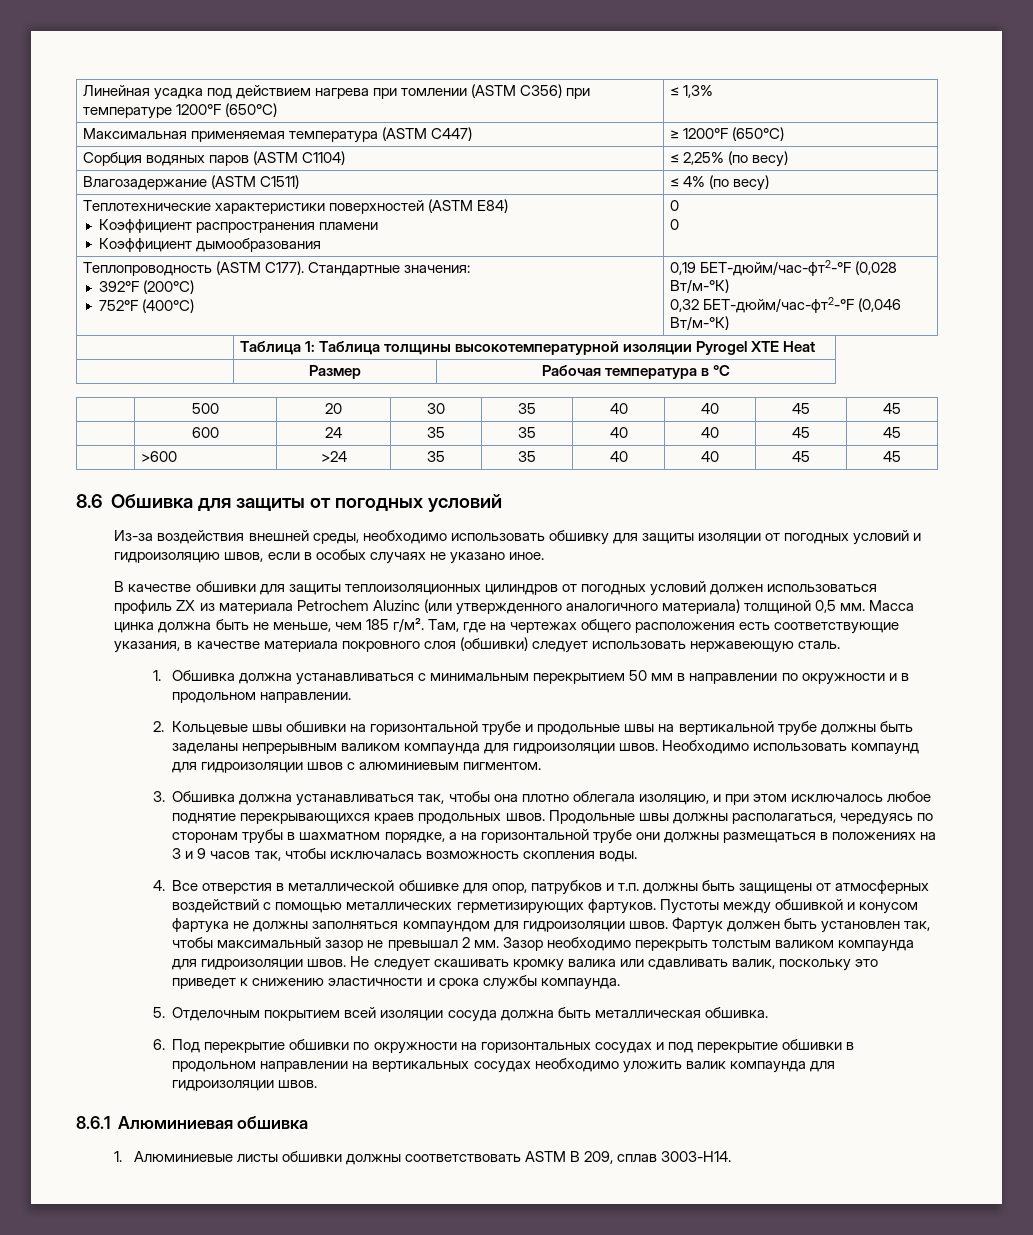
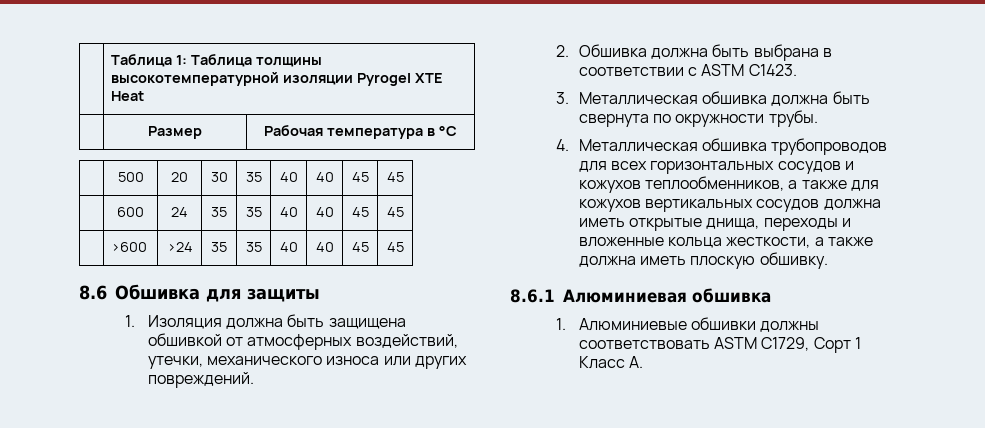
[82,84,591,100] [82,103,277,119] [669,85,713,98] [82,127,472,143] [669,127,784,141] [82,151,345,166] [669,151,788,167] [82,175,299,190] [669,175,769,191] [82,199,508,214] [99,219,379,233] [99,238,322,252] [669,200,679,211] [669,219,679,230] [82,261,470,276] [99,280,195,294] [99,299,195,313] [669,260,897,276] [669,279,729,293] [669,297,901,313] [669,316,729,330] Линейная усадка под действием нагрева при томлении (ASTM C356) при температуре 1200°F (650°C) | ≤ 1,3% // Максимальная применяемая температура (ASTM C447) | ≥ 1200°F (650°C) // Сорбция водяных паров (ASTM C1104) | ≤ 2,25% (по весу) // Влагозадержание (ASTM C1511) | ≤ 4% (по весу) // Теплотехнические характеристики поверхностей (ASTM Е84) // Коэффициент распространения пламени // Коэффициент дымообразования | 0 // 0 // Теплопроводность (ASTM C177). Стандартные значения: // 392°F (200°C) // 752°F (400°C) | 0,19 БЕТ-дюйм/час-фт2-°F (0,028 Вт/м-°К) // 0,32 БЕТ-дюйм/час-фт2-°F (0,046 Вт/м-°К) // -> (111, 60) none
[309,494,503,512] [114,530,922,545] [114,549,544,564] [114,581,877,596] [114,599,915,615] [114,617,900,634] [114,637,840,653] [152,670,909,685] [172,692,352,703] [152,721,913,736] [172,740,920,755] [172,762,542,773] [152,791,931,806] [172,810,933,825] [172,829,937,844] [172,848,637,862] [152,880,930,895] [172,899,918,914] [172,917,930,933] [172,937,914,952] [172,956,878,971] [172,975,620,990] [152,1007,768,1022] [152,1039,854,1054] [172,1058,835,1073] [172,1080,318,1091] от погодных условий // Из-за воздействия внешней среды, необходимо использовать обшивку для защиты изоляции от погодных условий и гидроизоляцию швов, если в особых случаях не указано иное. // В качестве обшивки для защиты теплоизоляционных цилиндров от погодных условий должен использоваться профиль ZX из материала Petrochem Aluzinc (или утвержденного аналогичного материала) толщиной 0,5 мм. Масса цинка должна быть не меньше, чем 185 г/м². Там, где на чертежах общего расположения есть соответствующие указания, в качестве материала покровного слоя (обшивки) следует использовать нержавеющую сталь. // 1. Обшивка должна устанавливаться с минимальным перекрытием 50 мм в направлении по окружности и в продольном направлении. // 2. Кольцевые швы обшивки на горизонтальной трубе и продольные швы на вертикальной трубе должны быть заделаны непрерывным валиком компаунда для гидроизоляции швов. Необходимо использовать компаунд для гидроизоляции швов с алюминиевым пигментом. // 3. Обшивка должна устанавливаться так, чтобы она плотно облегала изоляцию, и при этом исключалось любое поднятие перекрывающихся краев продольных швов. Продольные швы должны располагаться, чередуясь по сторонам трубы в шахматном порядке, а на горизонтальной трубе они должны размещаться в положениях на 3 и 9 часов так, чтобы исключалась возможность скопления воды. // 4. Все отверстия в металлической обшивке для опор, патрубков и т.п. должны быть защищены от атмосферных воздействий с помощью металлических герметизирующих фартуков. Пустоты между обшивкой и конусом фартука не должны заполняться компаундом для гидроизоляции швов. Фартук должен быть установлен так, чтобы максимальный зазор не превышал 2 мм. Зазор необходимо перекрыть толстым валиком компаунда для гидроизоляции швов. Не следует скашивать кромку валика или сдавливать валик, поскольку это приведет к снижению эластичности и срока службы компаунда. // 5. Отделочным покрытием всей изоляции сосуда должна быть металлическая обшивка. // 6. Под перекрытие обшивки по окружности на горизонтальных сосудах и под перекрытие обшивки в продольном направлении на вертикальных сосудах необходимо уложить валик компаунда для гидроизоляции швов. -> [124,314,406,329] [147,333,458,350] [147,356,467,369] [147,372,254,388] [555,44,832,61] [578,64,797,76] [555,91,870,106] [578,110,818,127] [555,138,888,155] [578,161,854,174] [578,176,879,193] [578,199,881,212] [578,218,851,231] [578,237,873,248] [578,252,828,269] // 1. Изоляция должна быть защищена обшивкой от атмосферных воздействий, утечки, механического износа или других повреждений. // 2. Обшивка должна быть выбрана в соответствии с ASTM C1423. // 3. Металлическая обшивка должна быть свернута по окружности трубы. // 4. Металлическая обшивка трубопроводов для всех горизонтальных сосудов и кожухов теплообменников, а также для кожухов вертикальных сосудов должна иметь открытые днища, переходы и вложенные кольца жесткости, а также должна иметь плоскую обшивку.
[236,1154,278,1162] листы -> (687, 324) none
[569,1151,732,1164] B 209, сплав 3003-H14. -> [761,337,861,353] [578,356,643,369] C1729, Сорт 1 Класс A.

